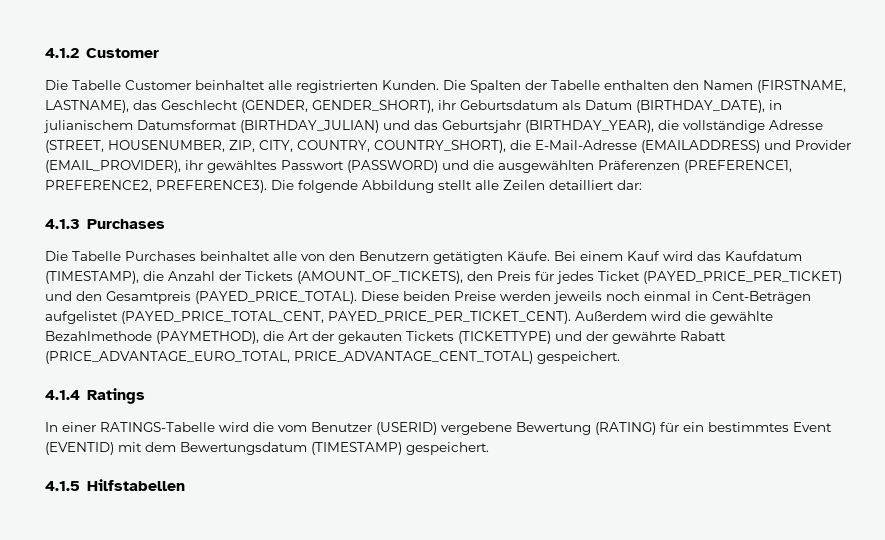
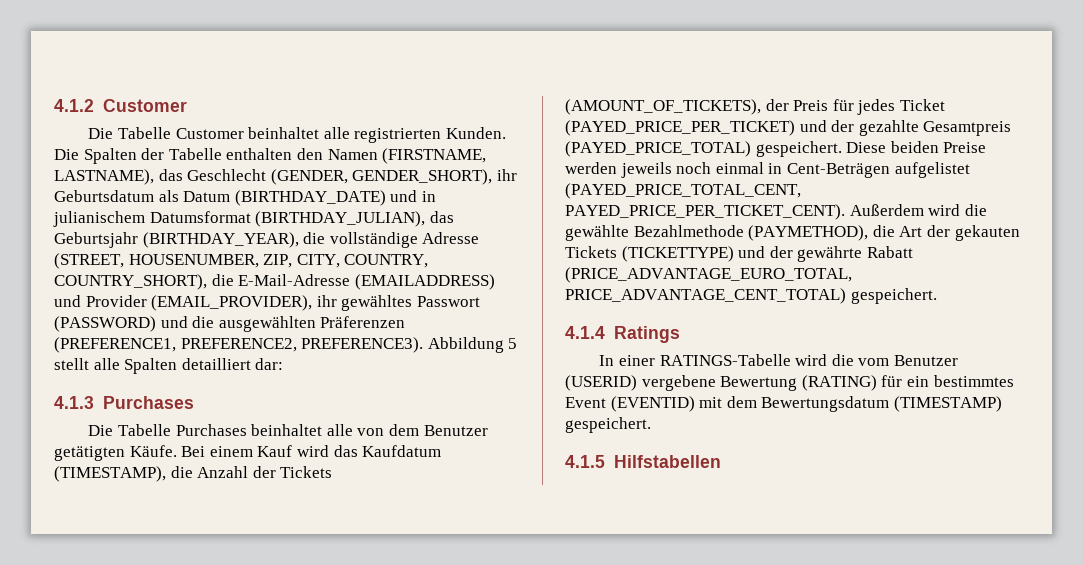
[636,100,765,113] (BIRTHDAY_DATE), -> [234,190,418,206] (BIRTHDAY_DATE) und
[240,120,410,133] (BIRTHDAY_JULIAN) und -> [255,211,426,227] (BIRTHDAY_JULIAN),
[271,180,434,193] Die folgende Abbildung -> [427,337,518,353] Abbildung 5
[503,180,545,190] Zeilen -> [124,358,178,374] Spalten
[329,251,429,261] den Benutzern -> [388,424,488,436] dem Benutzer
[467,271,493,281] den -> [765,99,789,111] der
[76,291,357,304] den Gesamtpreis (PAYED_PRICE_TOTAL). -> [831,120,1012,136] [565,141,842,157] der gezahlte Gesamtpreis (PAYED_PRICE_TOTAL) gespeichert.

